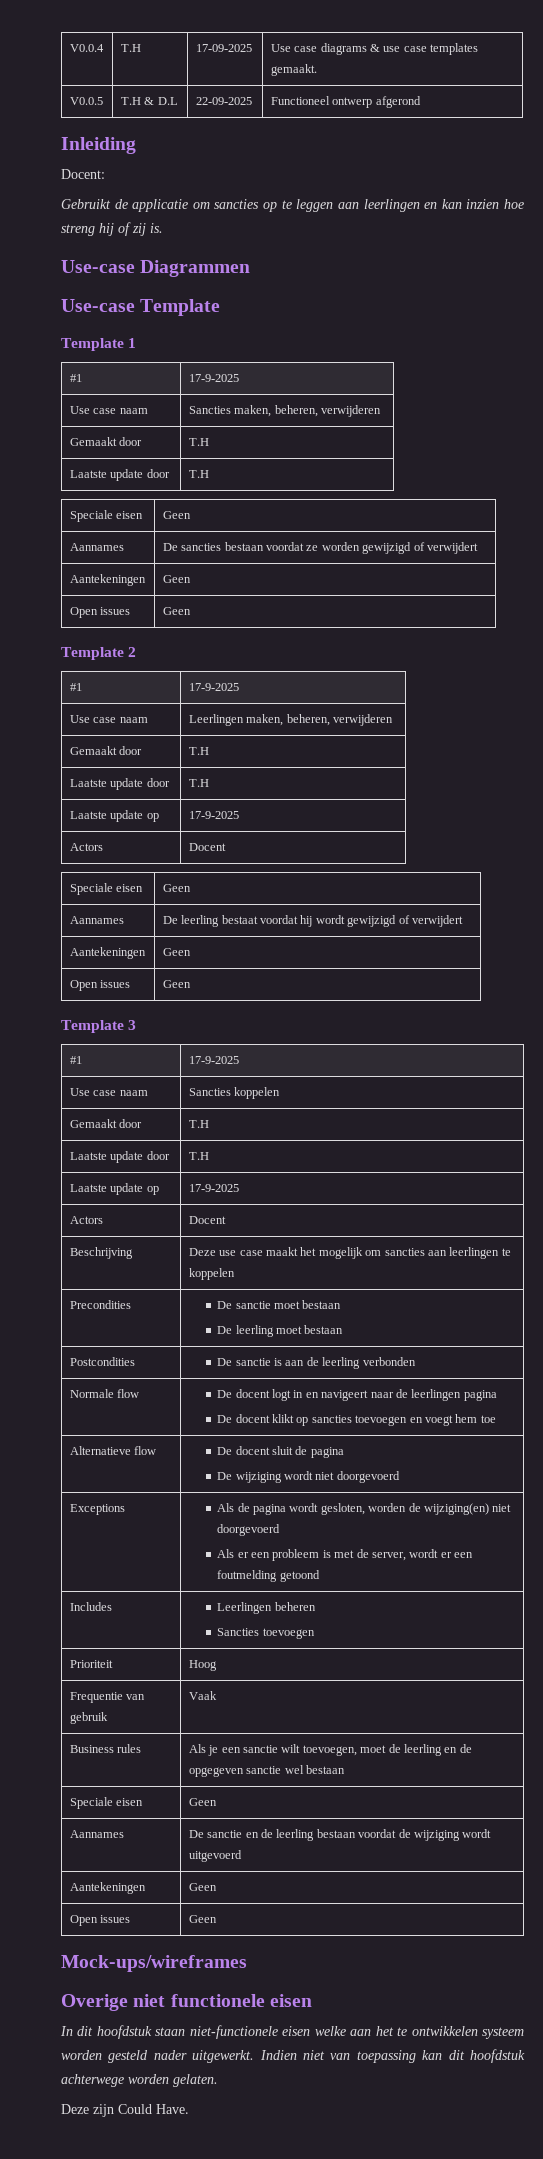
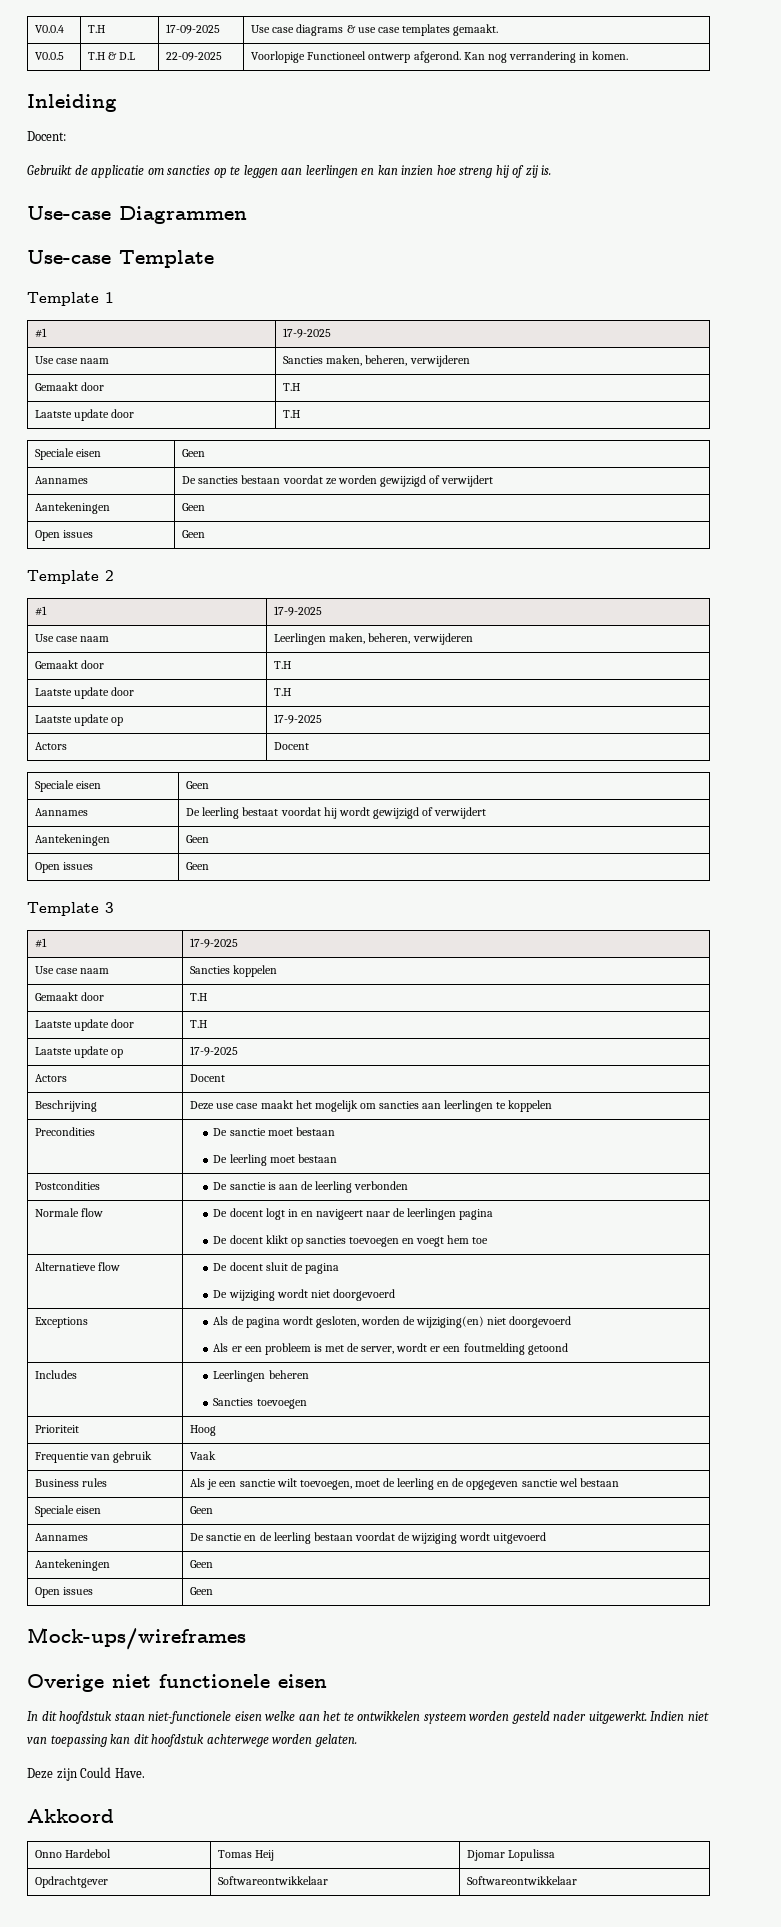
(252, 101) none -> [251,51,306,63] Voorlopige
[375,96,421,108] afgerond -> [413,51,629,63] afgerond. Kan nog verrandering in komen.
(189, 2109) none -> [27,1809,114,1823] [35,1849,112,1858] [218,1850,275,1861] [467,1849,556,1861] [35,1876,109,1888] [218,1876,329,1885] [467,1876,578,1885] // Akkoord // Onno Hardebol | Tomas Heij | Djomar Lopulissa // Opdrachtgever | Softwareontwikkelaar | Softwareontwikkelaar

